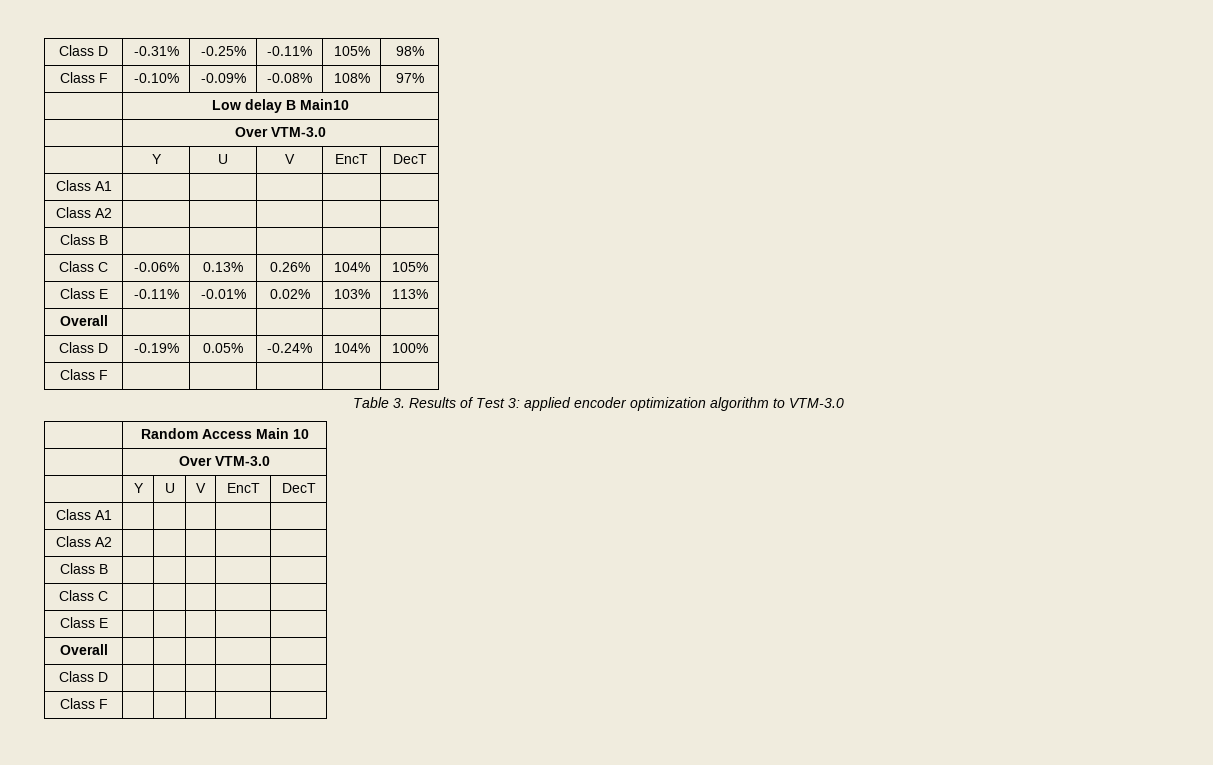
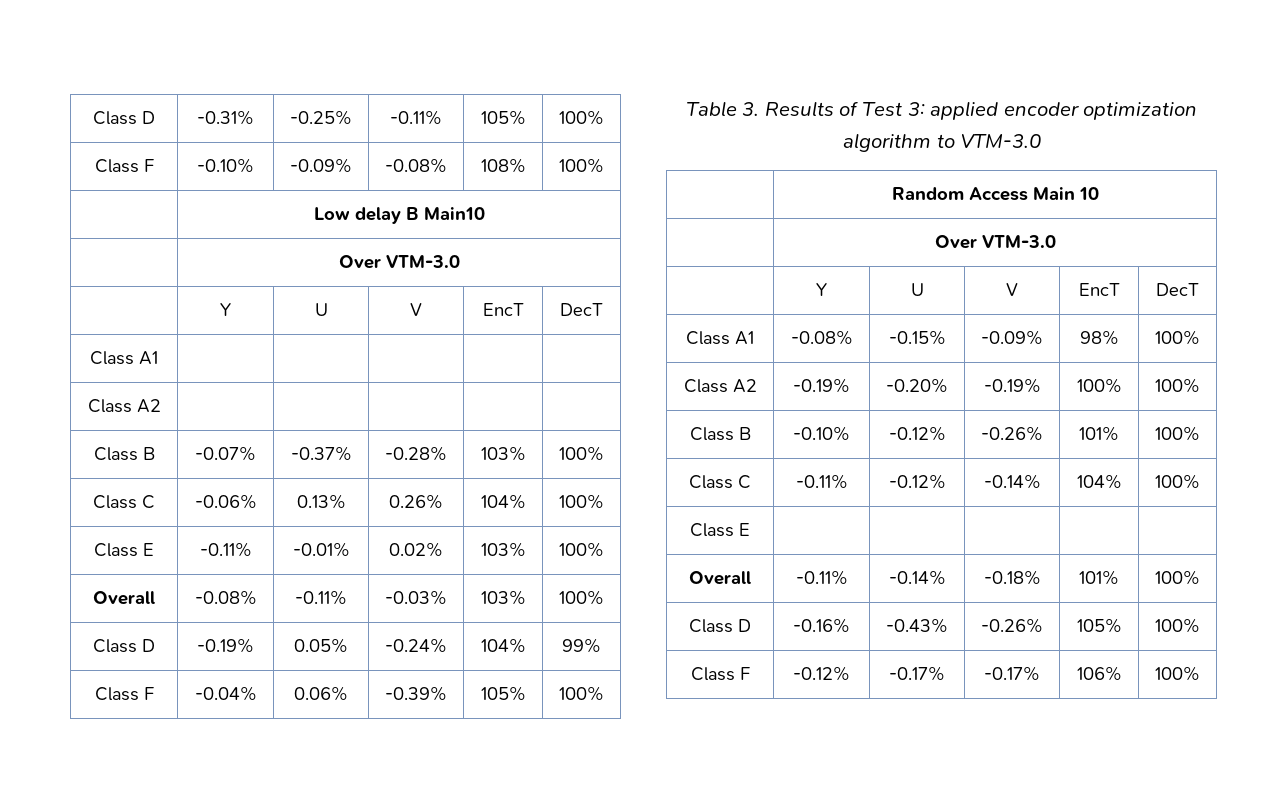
[395,46,424,56] 98% -> [559,110,604,125] 100%
[395,73,424,83] 97% -> [559,158,604,173] 100%
(108, 240) | | | | -> [195,446,256,461] [290,446,352,461] [385,446,447,461] [480,446,526,461] [559,446,604,461] -0.07% | -0.37% | -0.28% | 103% | 100%
[391,262,428,272] 105% -> [559,494,604,509] 100%
[391,289,428,299] [59,315,108,326] 113% // Overall | | | | | -> [559,542,604,557] [93,591,155,605] [194,590,257,605] [295,590,347,605] [385,590,447,605] [480,590,526,605] [559,590,604,605] 100% // Overall | -0.08% | -0.11% | -0.03% | 103% | 100%
[391,343,428,353] [59,369,108,380] 100% // Class F | | | | | -> [562,638,601,653] [94,687,154,701] [194,686,257,701] [294,686,348,701] [385,686,447,701] [480,686,526,701] [559,686,604,701] 99% // Class F | -0.04% | 0.06% | -0.39% | 105% | 100%
[55,536,112,547] [59,563,108,574] [59,590,108,601] [59,617,108,628] [59,644,108,655] [59,671,108,682] [59,698,108,709] | | | | // Class A2 | | | | | // Class B | | | | | // Class C | | | | | // Class E | | | | | // Overall | | | | | // Class D | | | | | // Class F | | | | | -> [790,330,853,345] [888,330,946,345] [981,330,1043,345] [1079,330,1119,345] [1155,330,1200,345] [683,379,757,393] [793,378,850,393] [886,378,948,393] [983,378,1041,393] [1076,378,1122,393] [1155,378,1200,393] [689,427,751,441] [793,426,850,441] [888,426,946,441] [981,426,1043,441] [1079,426,1119,441] [1155,426,1200,441] [689,475,751,489] [795,474,848,489] [888,474,946,489] [983,474,1041,489] [1076,474,1122,489] [1155,474,1200,489] [690,523,750,537] [689,571,751,585] [795,570,848,585] [888,570,946,585] [983,570,1041,585] [1079,570,1119,585] [1155,570,1200,585] [689,619,751,633] [793,618,850,633] [886,618,948,633] [981,618,1043,633] [1076,618,1122,633] [1155,618,1200,633] [690,667,750,681] [793,666,850,681] [889,666,945,681] [984,666,1040,681] [1076,666,1122,681] [1155,666,1200,681] -0.08% | -0.15% | -0.09% | 98% | 100% // Class A2 | -0.19% | -0.20% | -0.19% | 100% | 100% // Class B | -0.10% | -0.12% | -0.26% | 101% | 100% // Class C | -0.11% | -0.12% | -0.14% | 104% | 100% // Class E | | | | | // Overall | -0.11% | -0.14% | -0.18% | 101% | 100% // Class D | -0.16% | -0.43% | -0.26% | 105% | 100% // Class F | -0.12% | -0.17% | -0.17% | 106% | 100%

